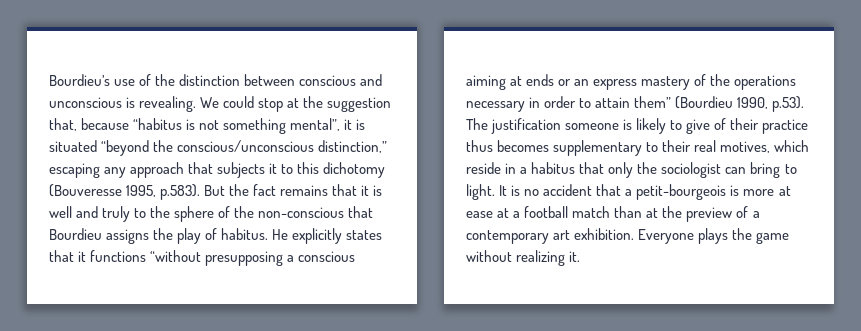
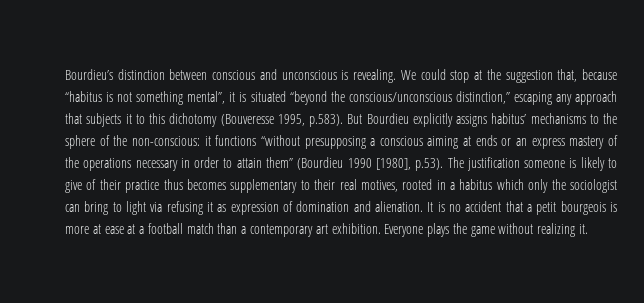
[114,74,176,86] use of the -> (113, 74) none
[229,184,383,196] [49,206,131,222] the fact remains that it is well and truly -> [366,113,586,127] Bourdieu explicitly assigns habitus’ mechanisms
[258,206,374,218] [49,228,383,244] [49,250,74,262] non-conscious that Bourdieu assigns the play of habitus. He explicitly states that -> [131,136,200,146] non-conscious:
[737,97,769,109] 1990, -> [347,158,411,170] 1990 [1980],
[774,140,810,152] [466,162,501,174] which reside -> [402,179,433,190] rooted
[579,162,605,174] that -> [496,179,524,190] which
[466,184,495,200] light. -> [126,201,423,215] light via refusing it as expression of domination and alienation.
[636,184,727,200] petit-bourgeois -> [536,201,606,215] petit bourgeois
[646,206,749,222] at the preview of -> (238, 228) none

